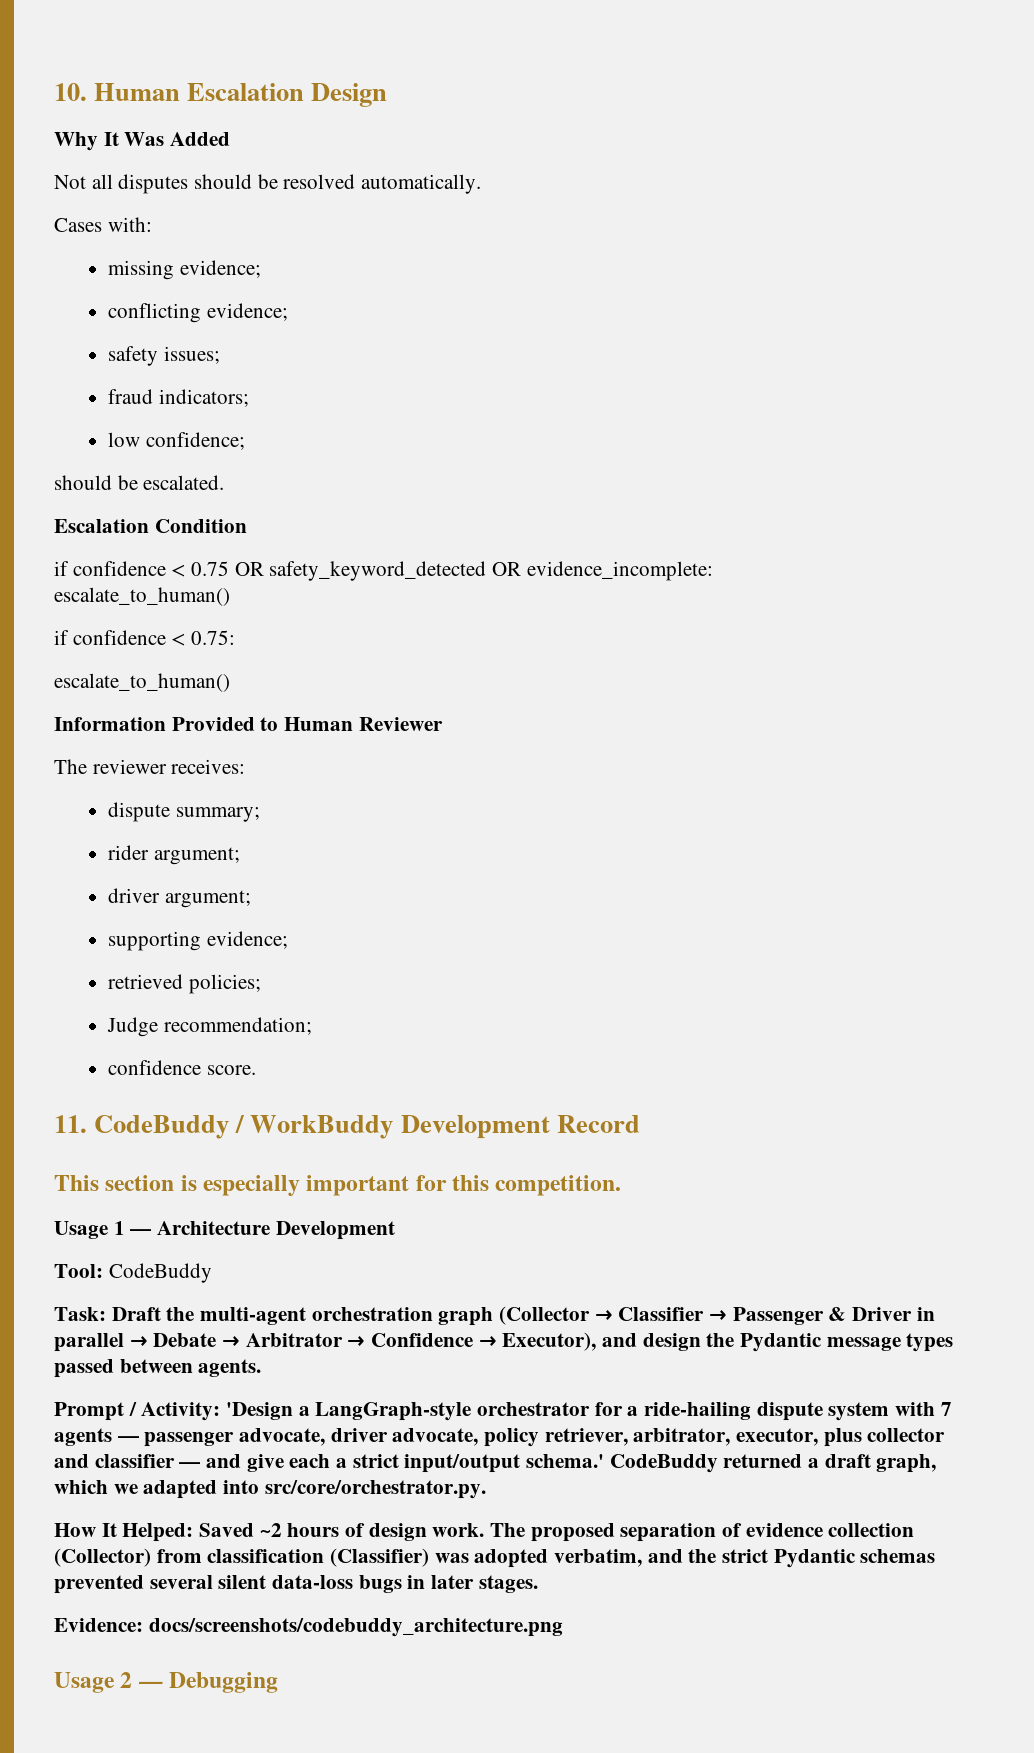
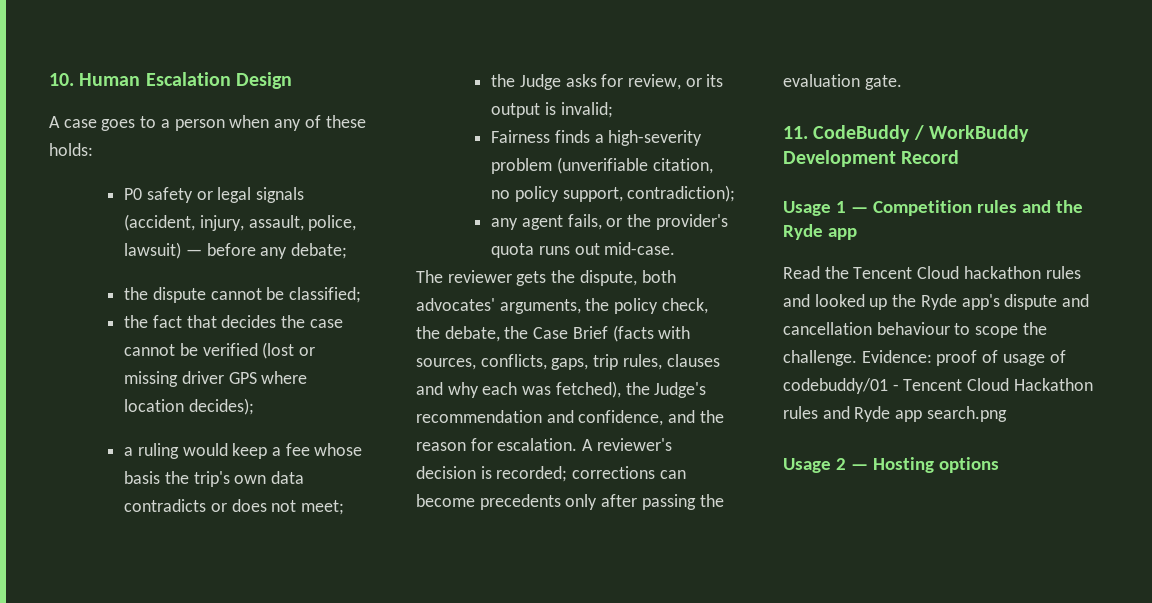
[54,132,231,151] [54,174,482,194] [54,217,152,232] [108,260,261,280] [108,303,288,323] [108,346,220,366] [108,389,249,407] [108,432,245,450] [54,475,225,490] [54,519,247,533] [54,561,713,581] [54,587,230,606] [54,630,236,646] [54,673,230,692] [54,717,443,731] [54,759,246,774] [108,802,260,822] [108,845,240,865] [108,888,251,908] [108,931,288,951] [108,974,261,994] [107,1017,312,1037] [108,1060,256,1075] Why It Was Added // Not all disputes should be resolved automatically. // Cases with: // missing evidence; // conflicting evidence; // safety issues; // fraud indicators; // low confidence; // should be escalated. // Escalation Condition // if confidence < 0.75 OR safety_keyword_detected OR evidence_incomplete: // escalate_to_human() // if confidence < 0.75: // escalate_to_human() // Information Provided to Human Reviewer // The reviewer receives: // dispute summary; // rider argument; // driver argument; // supporting evidence; // retrieved policies; // Judge recommendation; // confidence score. -> [49,115,366,131] [49,143,93,156] [124,187,305,203] [124,214,357,231] [124,242,348,259] [124,287,362,303] [124,315,343,328] [124,342,316,359] [124,371,308,387] [124,398,254,415] [124,443,363,459] [124,471,305,487] [124,499,345,515] [491,74,724,90] [491,102,613,118] [491,130,703,146] [491,157,713,174] [491,185,736,202] [491,214,728,230] [491,242,676,258] [416,270,676,286] [416,298,708,314] [416,325,691,342] [416,354,720,370] [416,381,707,398] [416,410,724,426] [416,438,672,451] [416,466,686,482] [416,494,724,510] [783,74,902,90] A case goes to a person when any of these holds: // P0 safety or legal signals (accident, injury, assault, police, lawsuit) — before any debate; // the dispute cannot be classified; // the fact that decides the case cannot be verified (lost or missing driver GPS where location decides); // a ruling would keep a fee whose basis the trip's own data contradicts or does not meet; // the Judge asks for review, or its output is invalid; // Fairness finds a high-severity problem (unverifiable citation, no policy support, contradiction); // any agent fails, or the provider's quota runs out mid-case. // The reviewer gets the dispute, both advocates' arguments, the policy check, the debate, the Case Brief (facts with sources, conflicts, gaps, trip rules, clauses and why each was fetched), the Judge's recommendation and confidence, and the reason for escalation. A reviewer's decision is recorded; corrections can become precedents only after passing the evaluation gate.
[54,1175,622,1196] [54,1221,395,1240] [54,1263,212,1283] [54,1306,935,1326] [54,1332,954,1352] [54,1359,262,1378] [54,1402,952,1421] [54,1428,946,1447] [54,1454,937,1473] [54,1480,486,1499] [54,1523,915,1542] [54,1548,936,1568] [54,1575,538,1594] [54,1618,563,1637] This section is especially important for this competition. // Usage 1 — Architecture Development // Tool: CodeBuddy // Task: Draft the multi-agent orchestration graph (Collector → Classifier → Passenger & Driver in parallel → Debate → Arbitrator → Confidence → Executor), and design the Pydantic message types passed between agents. // Prompt / Activity: 'Design a LangGraph-style orchestrator for a ride-hailing dispute system with 7 agents — passenger advocate, driver advocate, policy retriever, arbitrator, executor, plus collector and classifier — and give each a strict input/output schema.' CodeBuddy returned a draft graph, which we adapted into src/core/orchestrator.py. // How It Helped: Saved ~2 hours of design work. The proposed separation of evidence collection (Collector) from classification (Classifier) was adopted verbatim, and the strict Pydantic schemas prevented several silent data-loss bugs in later stages. // Evidence: docs/screenshots/codebuddy_architecture.png -> [783,200,1083,216] [783,224,857,240] [783,266,1081,279] [783,294,1090,310] [783,322,1047,338] [783,350,1066,366] [783,378,1093,394] [783,406,1007,422] Usage 1 — Competition rules and the Ryde app // Read the Tencent Cloud hackathon rules and looked up the Ryde app's dispute and cancellation behaviour to scope the challenge. Evidence: proof of usage of codebuddy/01 - Tencent Cloud Hackathon rules and Ryde app search.png
[169,1672,279,1693] Debugging -> [872,457,999,473] Hosting options

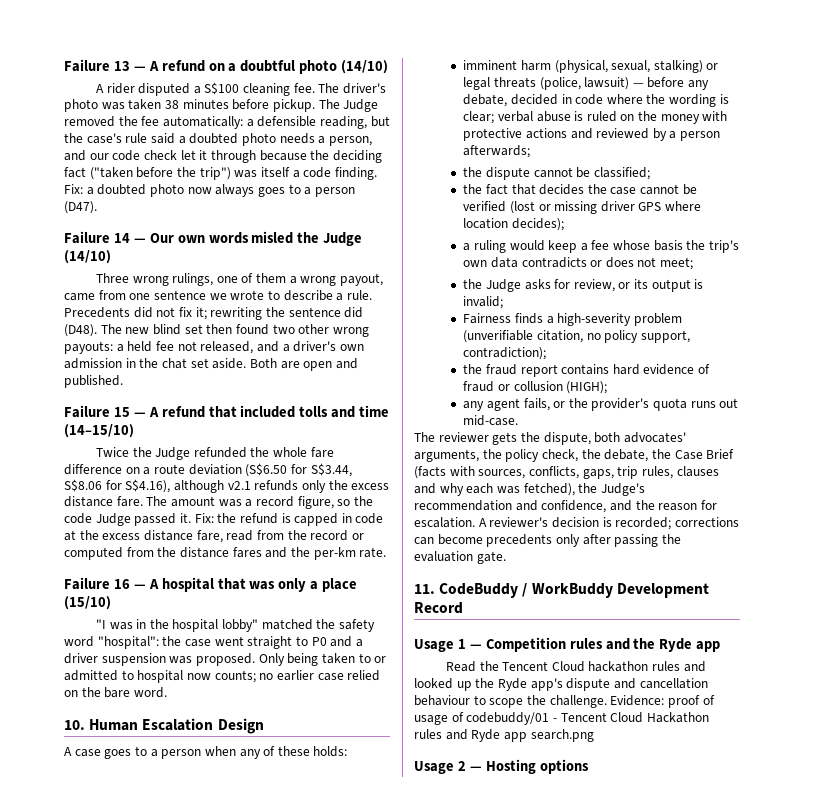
(49, 79) none -> [64,59,389,74] [95,82,387,96] [64,99,379,112] [64,116,390,129] [64,133,372,146] [64,150,382,163] [64,167,377,180] [64,184,355,197] [64,201,97,214] [64,231,363,246] [64,250,111,264] [95,273,384,286] [64,290,372,301] [64,307,364,320] [64,324,369,337] [64,341,364,354] [64,358,358,371] [64,375,123,388] [64,405,390,418] [64,424,134,438] [95,447,334,460] [64,463,352,477] [64,479,390,493] [64,496,373,509] [64,513,384,526] [64,530,364,543] [64,547,387,560] [64,577,358,592] [64,596,111,610] [95,619,376,632] [64,636,363,649] [64,653,387,666] [64,670,381,683] [64,687,167,698] Failure 13 — A refund on a doubtful photo (14/10) // A rider disputed a S$100 cleaning fee. The driver's photo was taken 38 minutes before pickup. The Judge removed the fee automatically: a defensible reading, but the case's rule said a doubted photo needs a person, and our code check let it through because the deciding fact ("taken before the trip") was itself a code finding. Fix: a doubted photo now always goes to a person (D47). // Failure 14 — Our own words misled the Judge (14/10) // Three wrong rulings, one of them a wrong payout, came from one sentence we wrote to describe a rule. Precedents did not fix it; rewriting the sentence did (D48). The new blind set then found two other wrong payouts: a held fee not released, and a driver's own admission in the chat set aside. Both are open and published. // Failure 15 — A refund that included tolls and time (14–15/10) // Twice the Judge refunded the whole fare difference on a route deviation (S$6.50 for S$3.44, S$8.06 for S$4.16), although v2.1 refunds only the excess distance fare. The amount was a record figure, so the code Judge passed it. Fix: the refund is capped in code at the excess distance fare, read from the record or computed from the distance fares and the per-km rate. // Failure 16 — A hospital that was only a place (15/10) // "I was in the hospital lobby" matched the safety word "hospital": the case went straight to P0 and a driver suspension was proposed. Only being taken to or admitted to hospital now counts; no earlier case relied on the bare word. //
[124,187,305,203] [124,214,357,231] [124,242,348,259] P0 safety or legal signals (accident, injury, assault, police, lawsuit) — before any debate; -> [463,60,719,73] [463,77,710,90] [463,94,729,107] [463,111,728,124] [463,128,721,141] [463,145,531,158] imminent harm (physical, sexual, stalking) or legal threats (police, lawsuit) — before any debate, decided in code where the wording is clear; verbal abuse is ruled on the money with protective actions and reviewed by a person afterwards;
(736, 193) none -> [463,364,711,377] [463,381,608,394] // the fraud report contains hard evidence of fraud or collusion (HIGH);

